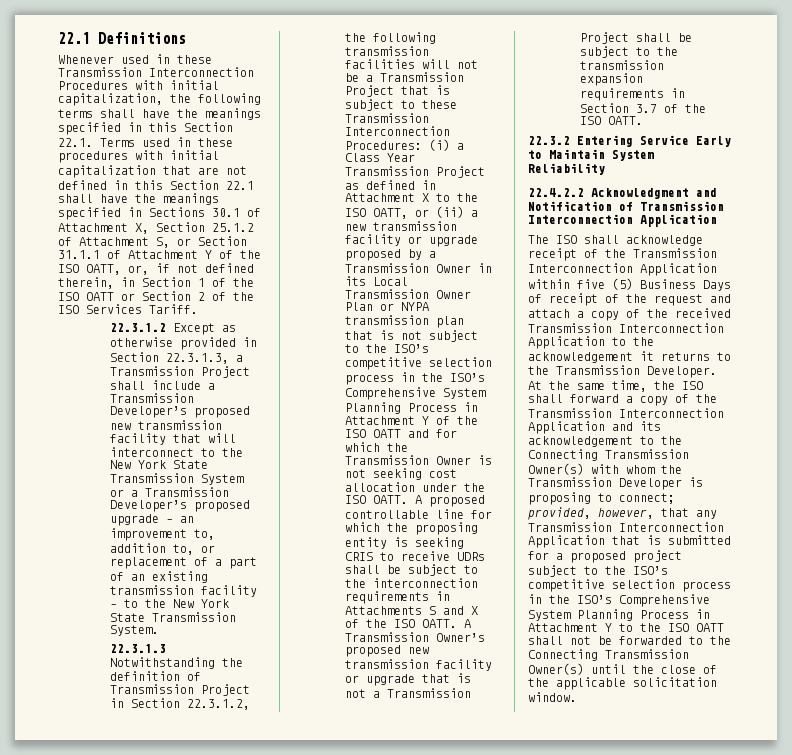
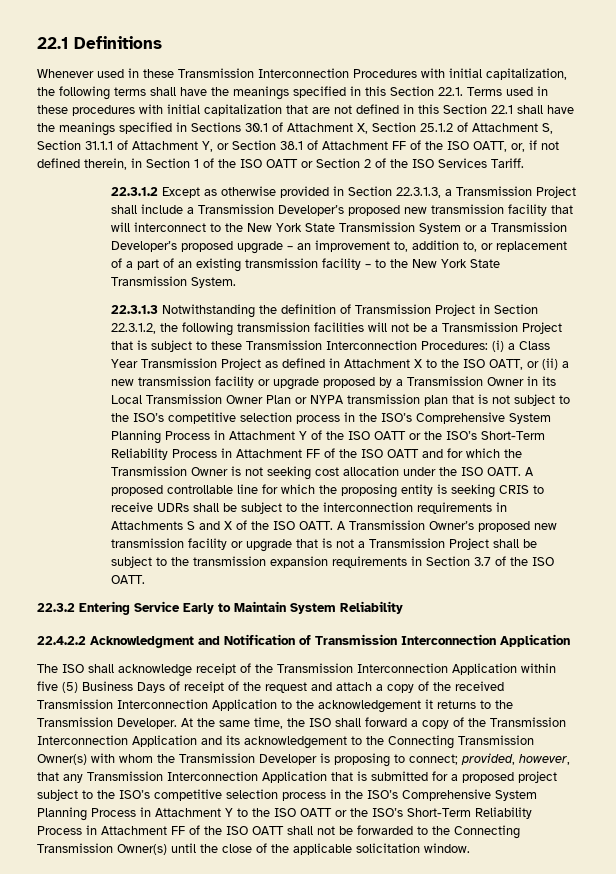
[177,238,191,246] or -> (553, 128) none
[205,250,212,259] Y -> [202,140,406,152] Y, or Section 38.1 of Attachment FF
(402, 433) none -> [408,431,545,440] [110,448,419,460] or the ISO’s Short-Term Reliability Process in Attachment FF of the ISO OATT
(724, 627) none -> [335,807,532,819] [37,825,284,835] or the ISO’s Short-Term Reliability Process in Attachment FF of the ISO OATT

